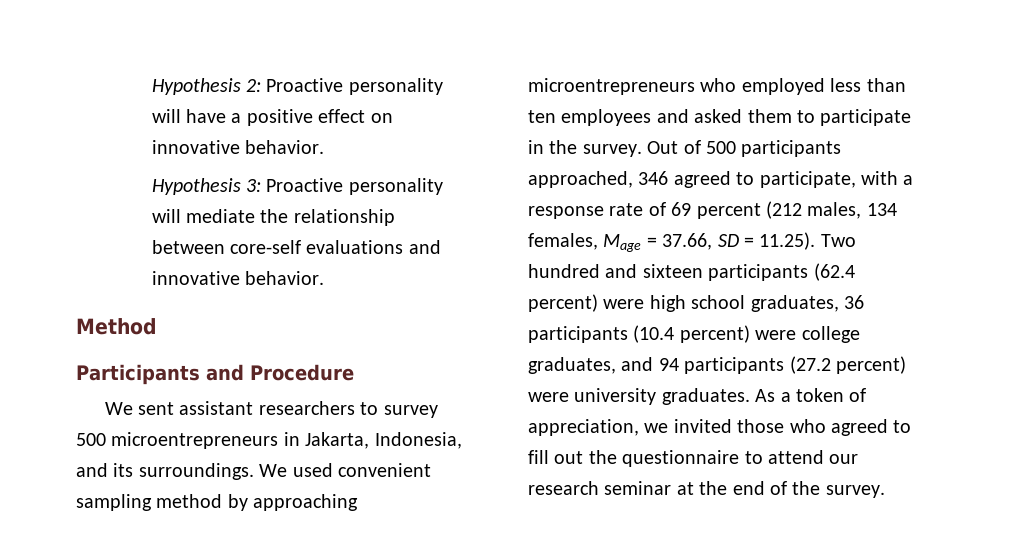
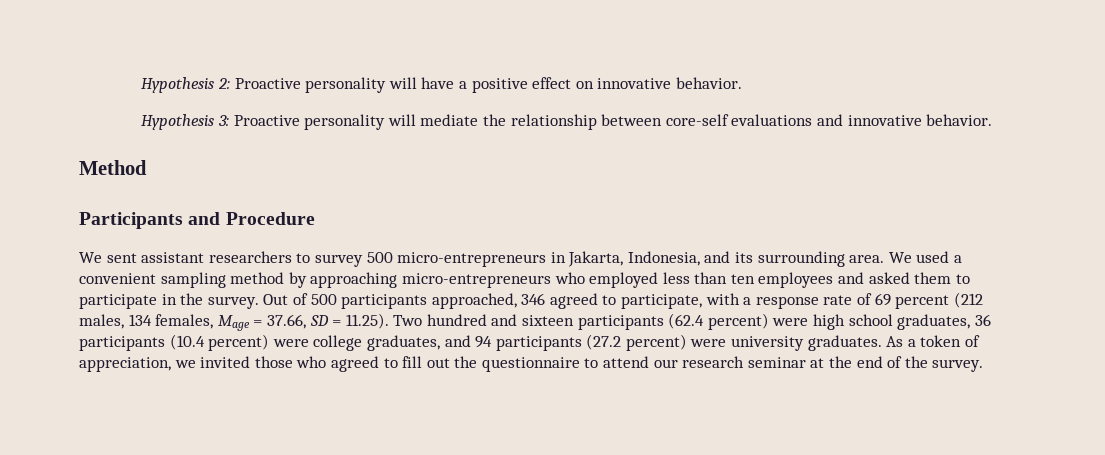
[111,432,279,449] microentrepreneurs -> [397,252,547,267] micro-entrepreneurs
[138,463,254,480] surroundings. -> [757,251,885,267] surrounding area.
(333, 470) none -> [954,255,963,263] a
[528,78,695,95] microentrepreneurs -> [401,273,551,288] micro-entrepreneurs

